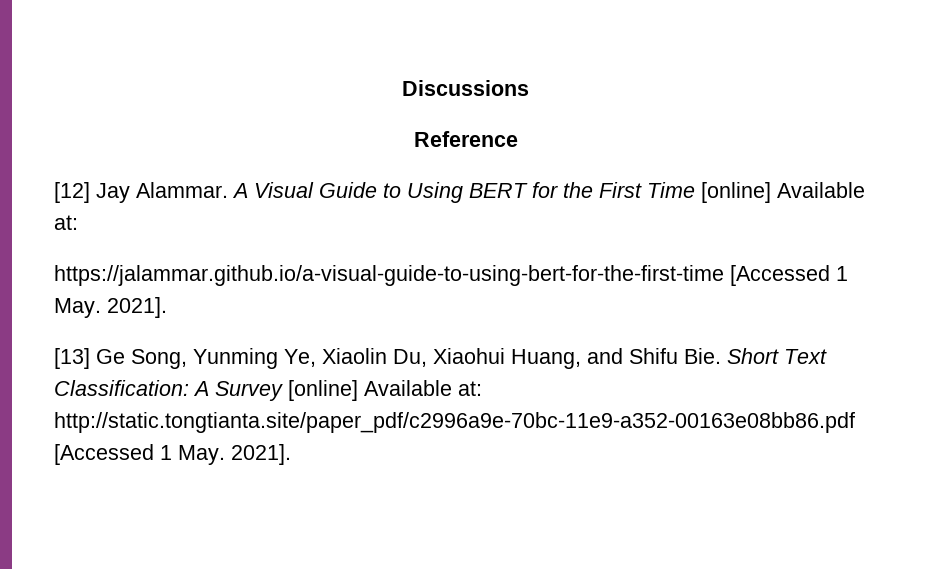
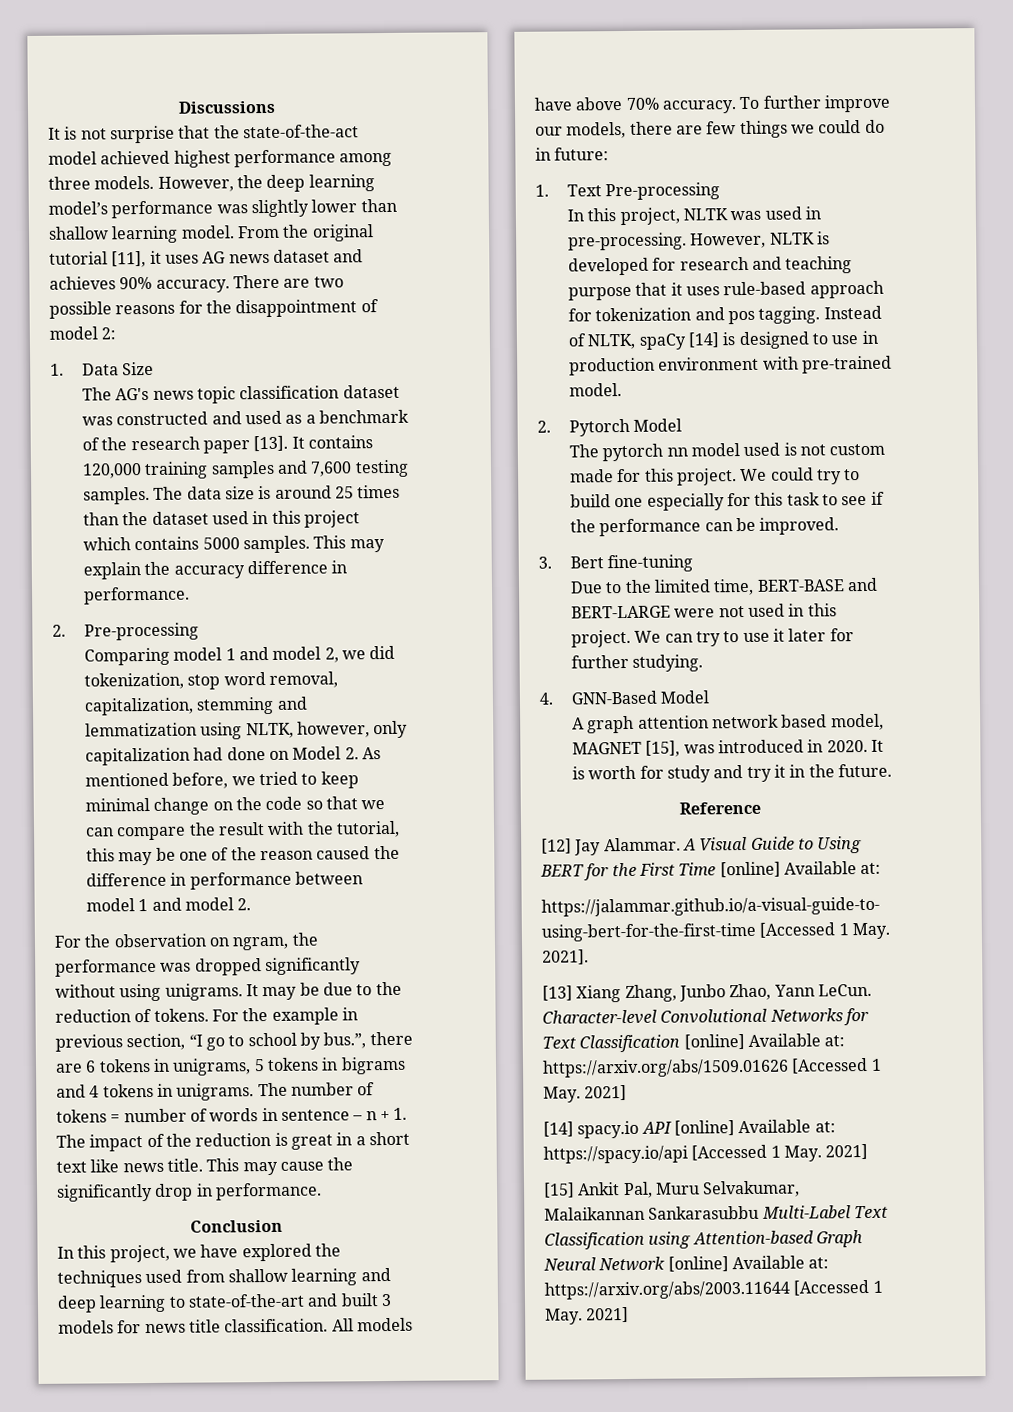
(529, 88) none -> [48,124,359,144] [48,149,393,168] [48,174,375,192] [48,198,397,219] [48,224,374,244] [49,249,364,268] [49,274,344,293] [49,299,379,319] [49,326,117,340] [50,361,155,376] [81,384,400,404] [81,409,409,426] [81,435,373,454] [81,459,409,480] [82,484,401,505] [82,510,360,528] [82,535,385,554] [82,560,348,580] [82,586,190,605] [52,622,199,641] [83,645,396,666] [83,671,338,690] [83,696,308,716] [84,720,409,740] [84,746,381,766] [84,771,359,789] [84,796,386,815] [85,820,400,841] [85,845,400,866] [85,871,363,890] [85,897,252,912] [54,932,319,951] [55,957,361,977] [55,981,402,1002] [55,1007,358,1025] [55,1031,413,1052] [55,1056,406,1076] [56,1082,376,1101] [56,1107,408,1123] [56,1131,410,1152] [56,1157,354,1176] [56,1182,322,1202] [190,1219,283,1233] [57,1243,341,1263] [57,1267,391,1288] [57,1293,392,1313] [58,1317,413,1334] [534,94,891,114] [535,119,885,139] [535,147,610,161] [535,182,721,201] [566,206,821,226] [567,231,830,251] [567,256,853,276] [567,280,884,301] [567,305,882,325] [567,330,878,350] [568,355,892,376] [568,383,622,397] [537,418,683,437] [568,442,886,462] [569,467,861,486] [569,491,885,511] [569,517,840,537] [538,554,694,573] [569,577,878,596] [570,603,837,619] [570,628,854,648] [570,654,704,672] [539,690,710,705] [571,713,884,734] [571,739,884,757] [571,763,892,783] // It is not surprise that the state-of-the-act model achieved highest performance among three models. However, the deep learning model’s performance was slightly lower than shallow learning model. From the original tutorial [11], it uses AG news dataset and achieves 90% accuracy. There are two possible reasons for the disappointment of model 2: // 1. Data Size // The AG's news topic classification dataset was constructed and used as a benchmark of the research paper [13]. It contains 120,000 training samples and 7,600 testing samples. The data size is around 25 times than the dataset used in this project which contains 5000 samples. This may explain the accuracy difference in performance. // 2. Pre-processing // Comparing model 1 and model 2, we did tokenization, stop word removal, capitalization, stemming and lemmatization using NLTK, however, only capitalization had done on Model 2. As mentioned before, we tried to keep minimal change on the code so that we can compare the result with the tutorial, this may be one of the reason caused the difference in performance between model 1 and model 2. // For the observation on ngram, the performance was dropped significantly without using unigrams. It may be due to the reduction of tokens. For the example in previous section, “I go to school by bus.”, there are 6 tokens in unigrams, 5 tokens in bigrams and 4 tokens in unigrams. The number of tokens = number of words in sentence – n + 1. The impact of the reduction is great in a short text like news title. This may cause the significantly drop in performance. // Conclusion // In this project, we have explored the techniques used from shallow learning and deep learning to state-of-the-art and built 3 models for news title classification. All models have above 70% accuracy. To further improve our models, there are few things we could do in future: // 1. Text Pre-processing // In this project, NLTK was used in pre-processing. However, NLTK is developed for research and teaching purpose that it uses rule-based approach for tokenization and pos tagging. Instead of NLTK, spaCy [14] is designed to use in production environment with pre-trained model. // 2. Pytorch Model // The pytorch nn model used is not custom made for this project. We could try to build one especially for this task to see if the performance can be improved. // 3. Bert fine-tuning // Due to the limited time, BERT-BASE and BERT-LARGE were not used in this project. We can try to use it later for further studying. // 4. GNN-Based Model // A graph attention network based model, MAGNET [15], was introduced in 2020. It is worth for study and try it in the future.
[96,348,827,369] [54,380,482,401] [54,412,855,433] [54,444,291,465] Ge Song, Yunming Ye, Xiaolin Du, Xiaohui Huang, and Shifu Bie. Short Text Classification: A Survey [online] Available at: http://static.tongtianta.site/paper_pdf/c2996a9e-70bc-11e9-a352-00163e08bb86.pdf [Accessed 1 May. 2021]. -> [576,983,872,1003] [542,1007,869,1026] [542,1033,846,1053] [542,1057,882,1078] [543,1085,628,1103] [543,1119,836,1139] [543,1143,869,1164] [543,1180,801,1199] [544,1205,888,1221] [544,1230,863,1250] [543,1255,830,1272] [544,1279,883,1300] [545,1306,630,1325] Xiang Zhang, Junbo Zhao, Yann LeCun. Character-level Convolutional Networks for Text Classification [online] Available at: https://arxiv.org/abs/1509.01626 [Accessed 1 May. 2021] // [14] spacy.io API [online] Available at: https://spacy.io/api [Accessed 1 May. 2021] // [15] Ankit Pal, Muru Selvakumar, Malaikannan Sankarasubbu Multi-Label Text Classification using Attention-based Graph Neural Network [online] Available at: https://arxiv.org/abs/2003.11644 [Accessed 1 May. 2021]

